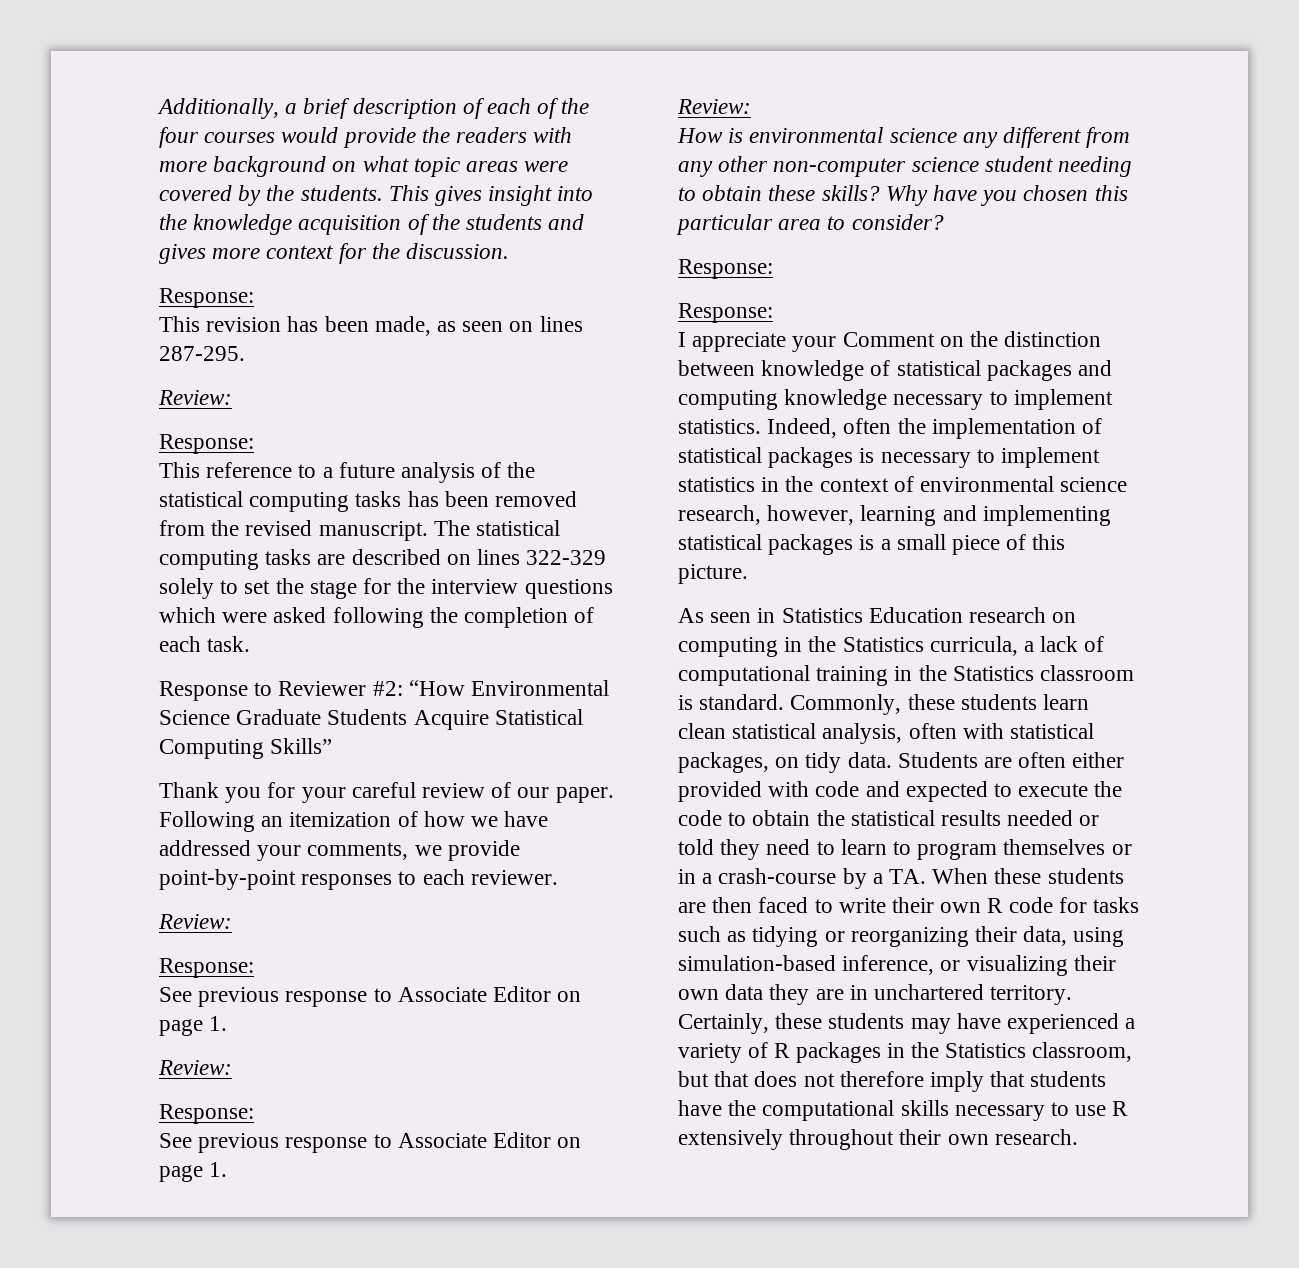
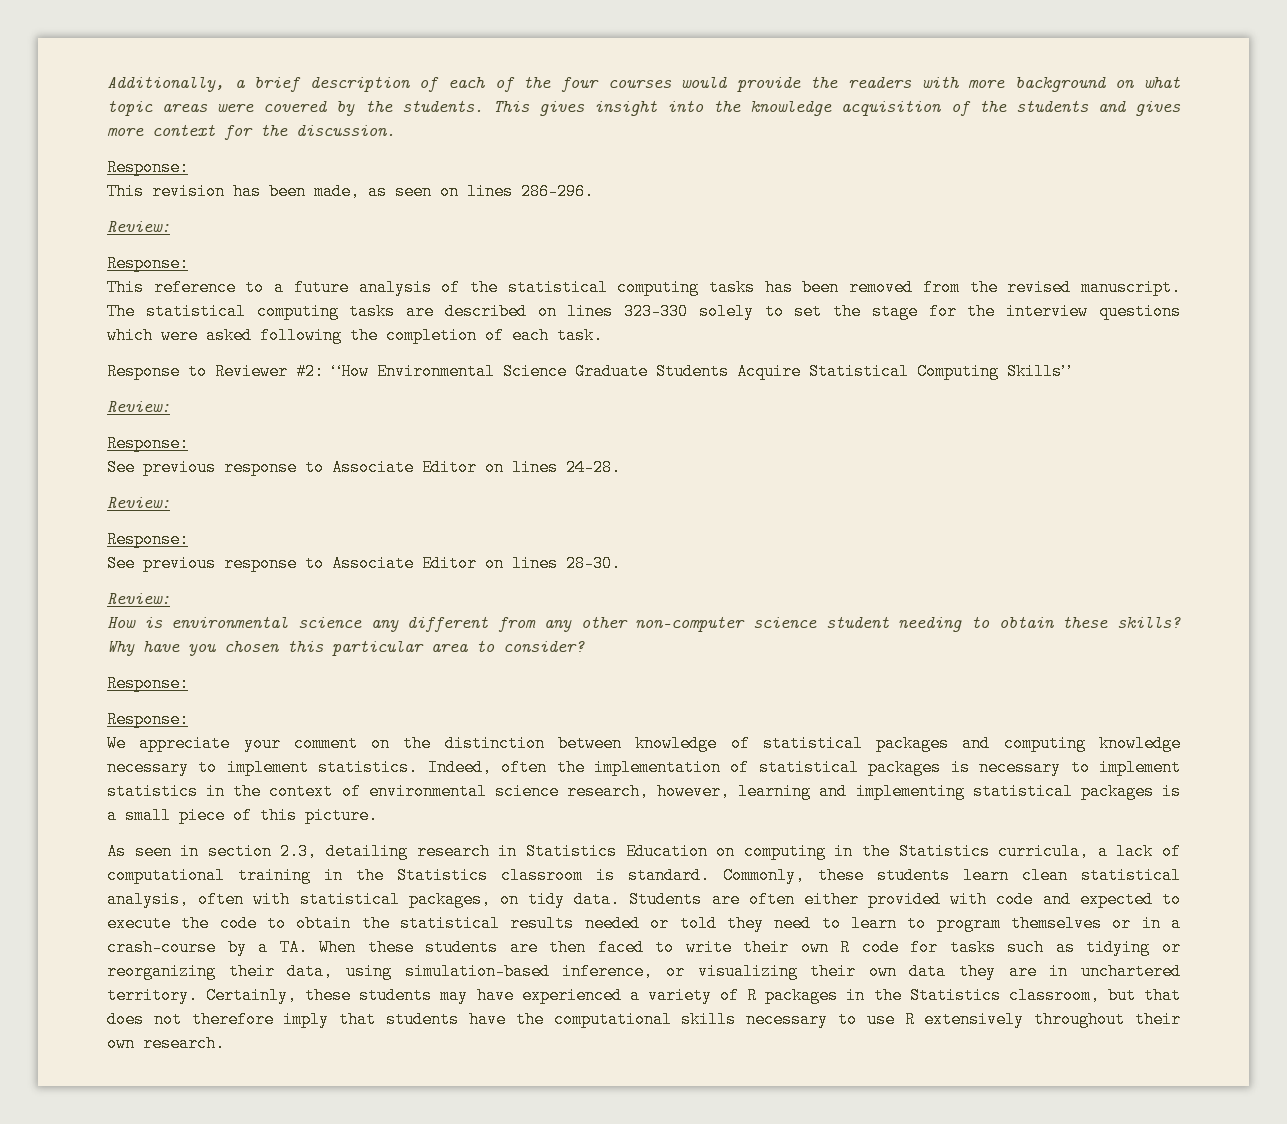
[159,346,245,361] 287-295. -> [521,183,594,200] 286-296.
[526,550,607,565] 322-329 -> [624,303,689,320] 323-330
[159,782,614,803] [159,811,549,832] [159,840,520,861] [159,869,558,890] [158,914,232,929] [159,958,254,978] [159,986,582,1007] [159,1016,228,1036] [158,1060,232,1075] [159,1104,254,1124] [159,1132,582,1153] [159,1162,228,1182] Thank you for your careful review of our paper. Following an itemization of how we have addressed your comments, we provide point-by-point responses to each reviewer. // Review: // Response: // See previous response to Associate Editor on page 1. // Review: // Response: // See previous response to Associate Editor on page 1. -> [107,401,170,412] [107,435,189,452] [107,459,621,476] [107,497,170,508] [107,531,189,548] [107,555,621,572] Review: // Response: // See previous response to Associate Editor on lines 24-28. // Review: // Response: // See previous response to Associate Editor on lines 28-30.
[678,332,686,347] I -> [107,735,126,752] We
[842,332,935,347] Comment -> [293,735,358,752] comment
(776, 615) none -> [207,843,518,860] section 2.3, detailing research in
[969,607,1047,623] research -> (708, 851) none

